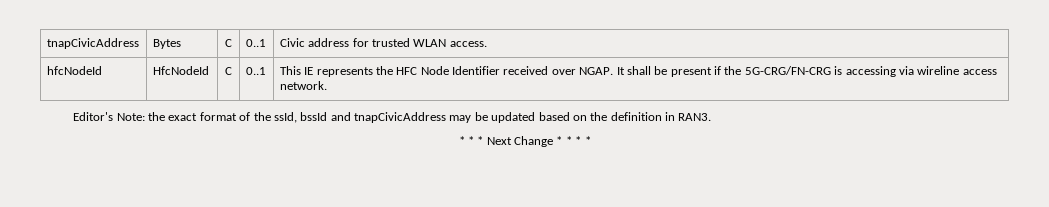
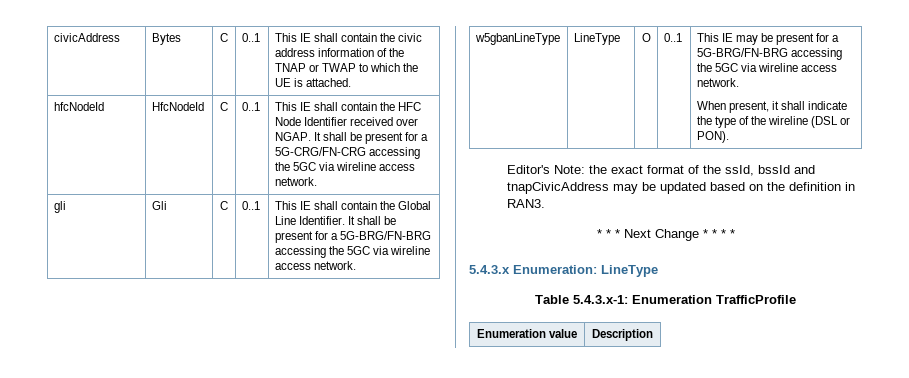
[46,38,139,49] tnapCivicAddress -> [53,33,120,42] civicAddress
[279,38,487,47] Civic address for trusted WLAN access. -> [274,33,423,42] [274,48,405,57] [274,63,419,72] [274,78,351,87] This IE shall contain the civic address information of the TNAP or TWAP to which the UE is attached.
[316,67,373,77] represents -> [313,102,378,111] shall contain
[714,66,997,77] [279,81,327,90] if the 5G-CRG/FN-CRG is accessing via wireline access network. -> [405,132,429,141] [274,147,420,159] [274,162,416,171] [274,177,317,186] [53,201,66,213] [151,201,167,210] [220,201,228,210] [241,201,260,210] [274,201,432,210] [274,216,397,225] [274,231,432,243] [274,246,431,258] [274,261,356,270] [474,33,560,45] [573,33,620,45] [641,33,651,42] [663,33,682,42] [696,33,840,45] [696,48,842,60] [696,63,838,72] [696,78,739,87] [696,101,848,113] [696,116,851,128] [696,131,729,143] for a 5G-CRG/FN-CRG accessing the 5GC via wireline access network. // gli | Gli | C | 0..1 | This IE shall contain the Global Line Identifier. It shall be present for a 5G-BRG/FN-BRG accessing the 5GC via wireline access network. // w5gbanLineType | LineType | O | 0..1 | This IE may be present for a 5G-BRG/FN-BRG accessing the 5GC via wireline access network. // When present, it shall indicate the type of the wireline (DSL or PON).
(591, 140) none -> [469,265,658,277] [535,295,796,304] [476,329,578,338] [592,329,653,341] // 5.4.3.x Enumeration: LineType // Table 5.4.3.x-1: Enumeration TrafficProfile // Enumeration value | Description

